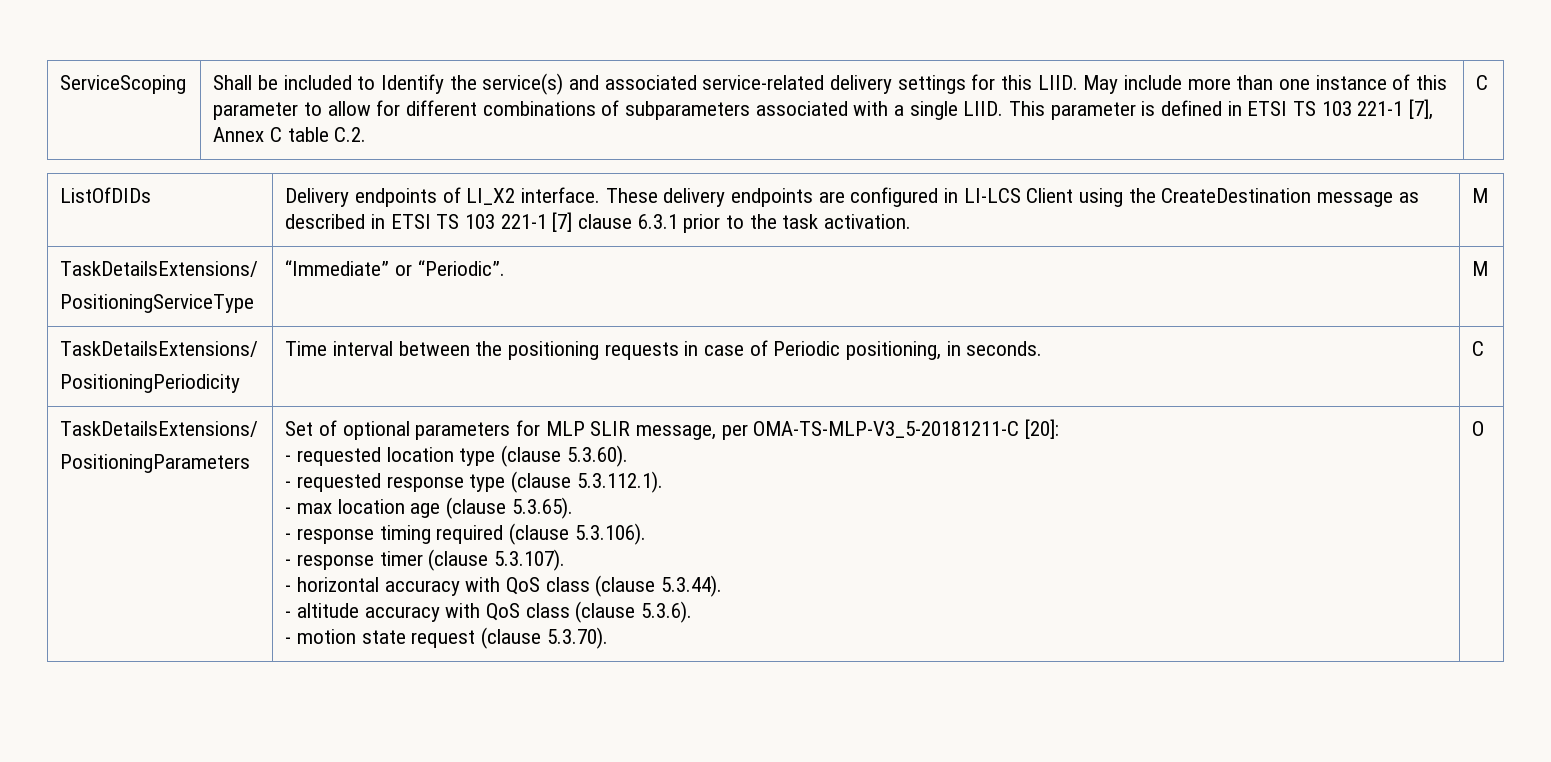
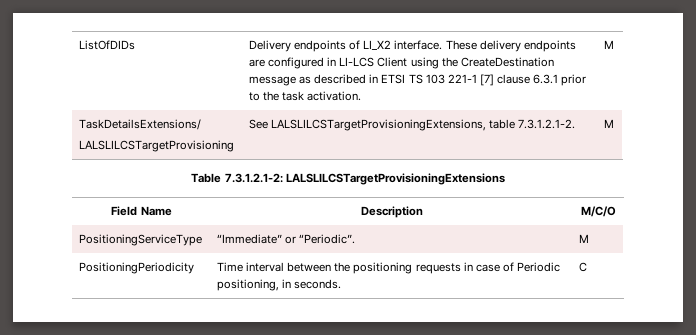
[60,75,187,94] [213,73,1448,95] [213,99,1434,120] [213,127,367,142] [1476,75,1489,90] ServiceScoping | Shall be included to Identify the service(s) and associated service-related delivery settings for this LIID. May include more than one instance of this parameter to allow for different combinations of subparameters associated with a single LIID. This parameter is defined in ETSI TS 103 221-1 [7], Annex C table C.2. | C // -> (79, 45) none
(259, 269) none -> [79,140,235,152] [249,119,576,131] [604,119,615,128] [191,173,505,185] [111,206,172,216] [360,206,423,218] [580,206,616,217] LALSLILCSTargetProvisioning | See LALSLILCSTargetProvisioningExtensions, table 7.3.1.2.1-2. | M // Table 7.3.1.2.1-2: LALSLILCSTargetProvisioningExtensions // Field Name | Description | M/C/O //
[60,341,259,357] TaskDetailsExtensions/ // -> (590, 238) none
[60,421,259,437] [60,454,251,473] [285,419,1060,440] [285,445,628,467] [285,471,663,493] [285,497,573,519] [285,523,646,545] [285,549,566,571] [285,575,723,597] [285,601,693,623] [285,627,608,649] [1472,421,1485,436] // TaskDetailsExtensions/ // PositioningParameters | Set of optional parameters for MLP SLIR message, per OMA-TS-MLP-V3_5-20181211-C [20]: // - requested location type (clause 5.3.60). // - requested response type (clause 5.3.112.1). // - max location age (clause 5.3.65). // - response timing required (clause 5.3.106). // - response timer (clause 5.3.107). // - horizontal accuracy with QoS class (clause 5.3.44). // - altitude accuracy with QoS class (clause 5.3.6). // - motion state request (clause 5.3.70). | O -> (588, 267) none

